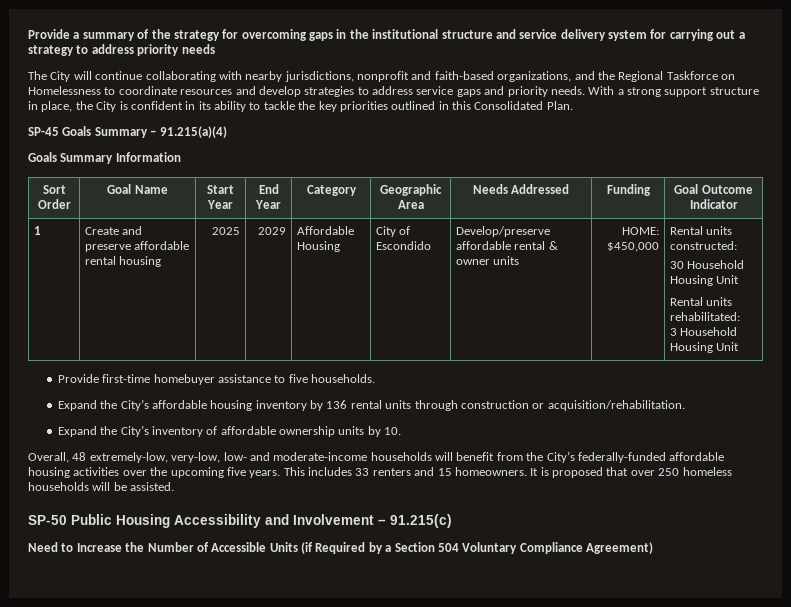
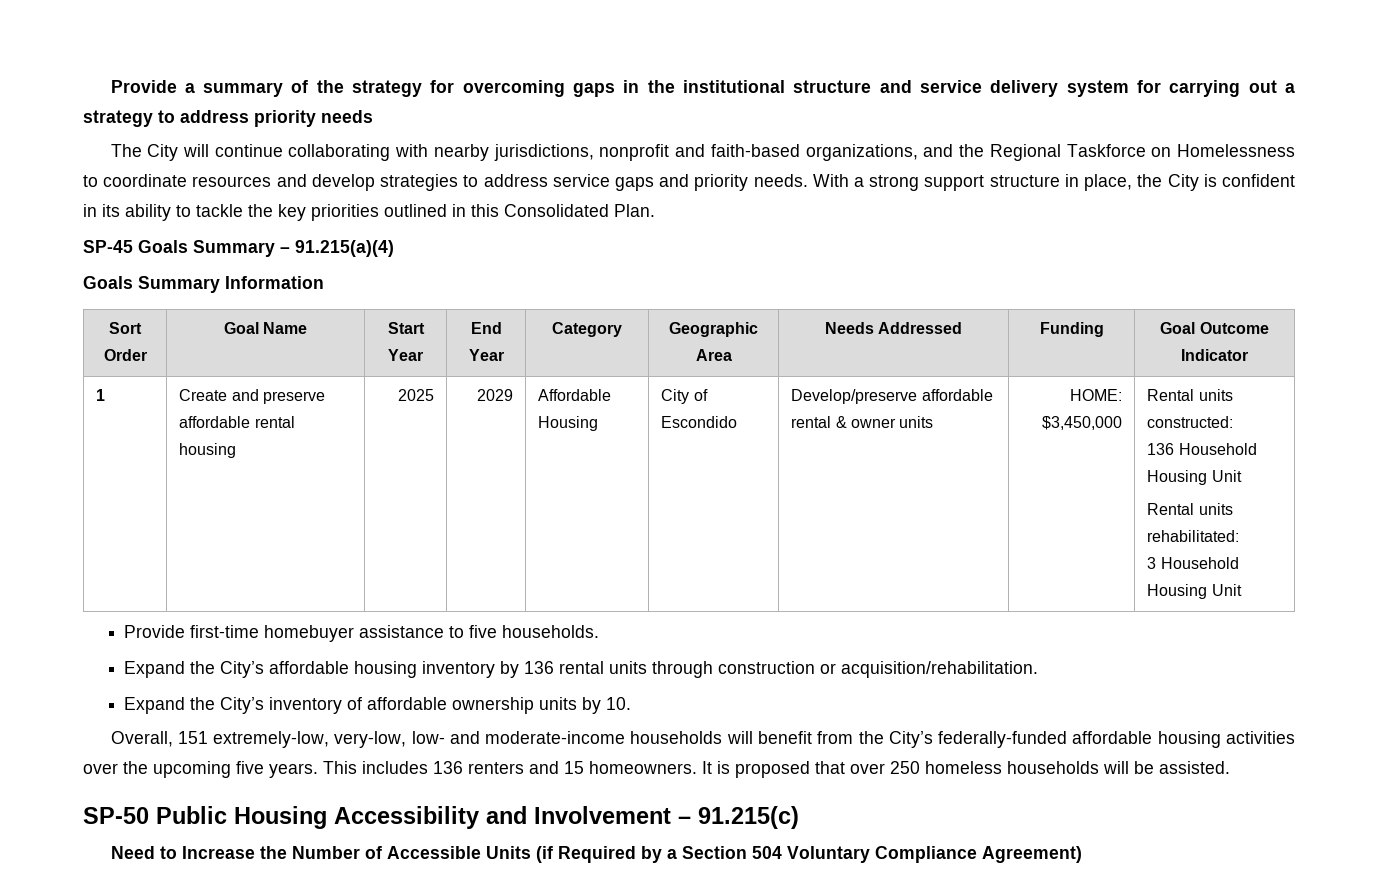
[607,242,660,252] $450,000 -> [1041,416,1122,430] $3,450,000
[669,261,684,269] 30 -> [1147,443,1175,455] 136
[72,452,87,461] 48 -> [177,731,208,744] 151
[355,468,370,476] 33 -> [433,761,463,774] 136

